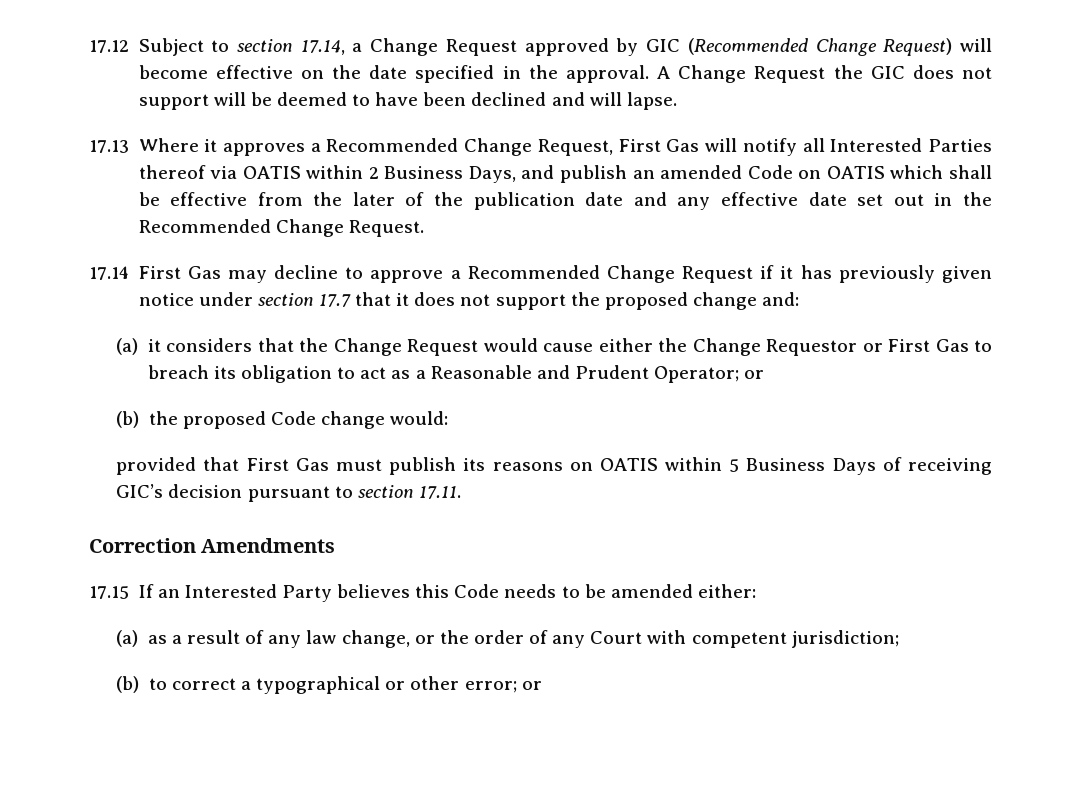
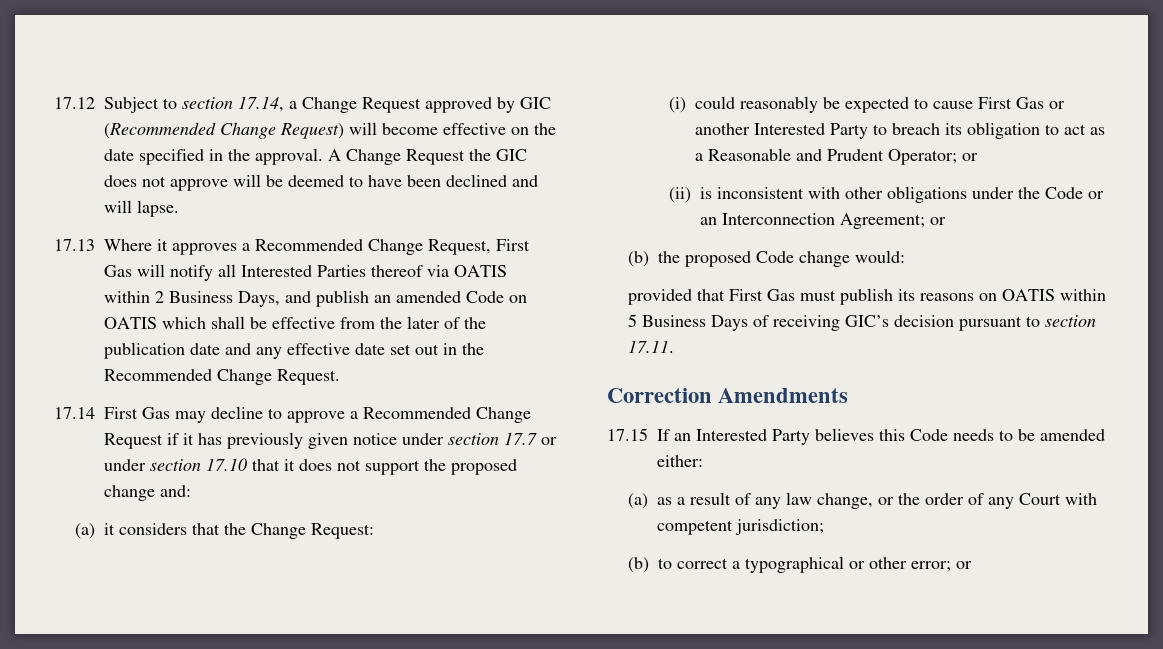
[138,94,209,110] support -> [170,179,228,191] approve
(351, 300) none -> [541,437,557,445] [104,458,247,471] or under section 17.10
[407,338,969,356] Request would cause either the Change Requestor or First Gas -> [310,523,374,539] [669,96,1066,113] [695,123,869,139] Request: // (i) could reasonably be expected to cause First Gas or another Interested Party
(765, 374) none -> [669,186,1105,203] [700,213,947,229] // (ii) is inconsistent with other obligations under the Code or an Interconnection Agreement; or

